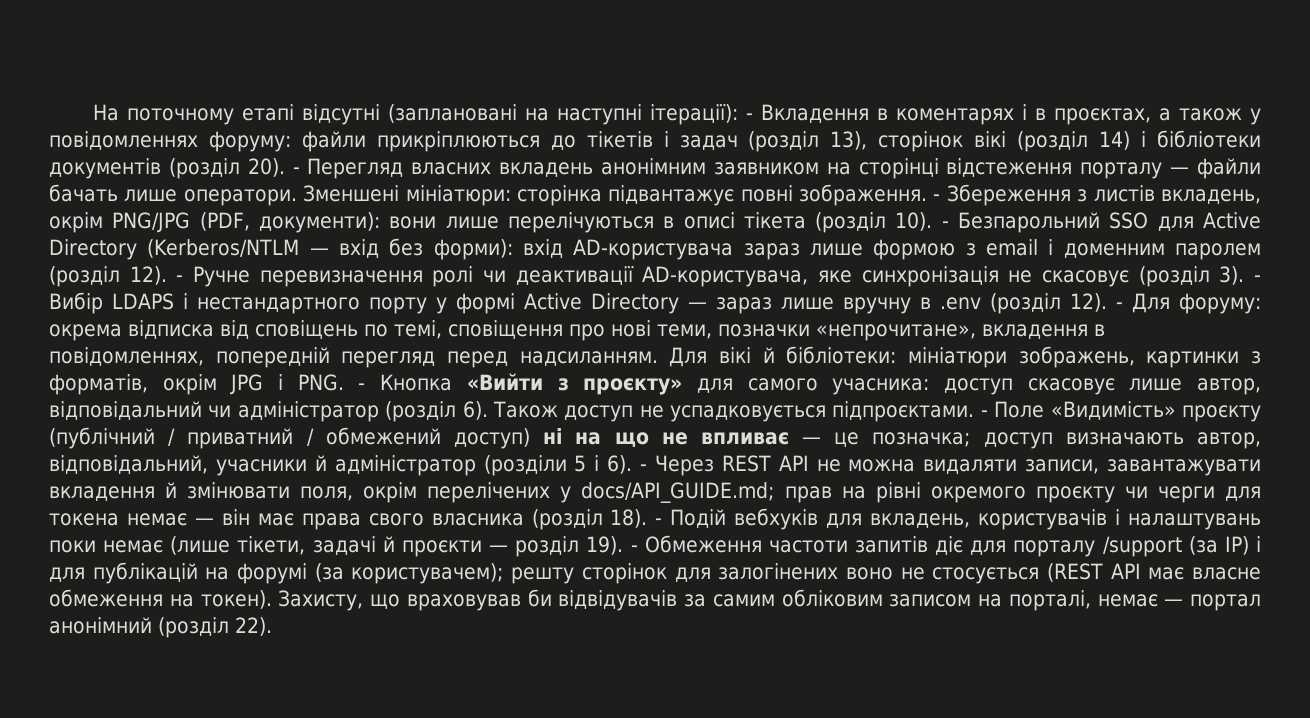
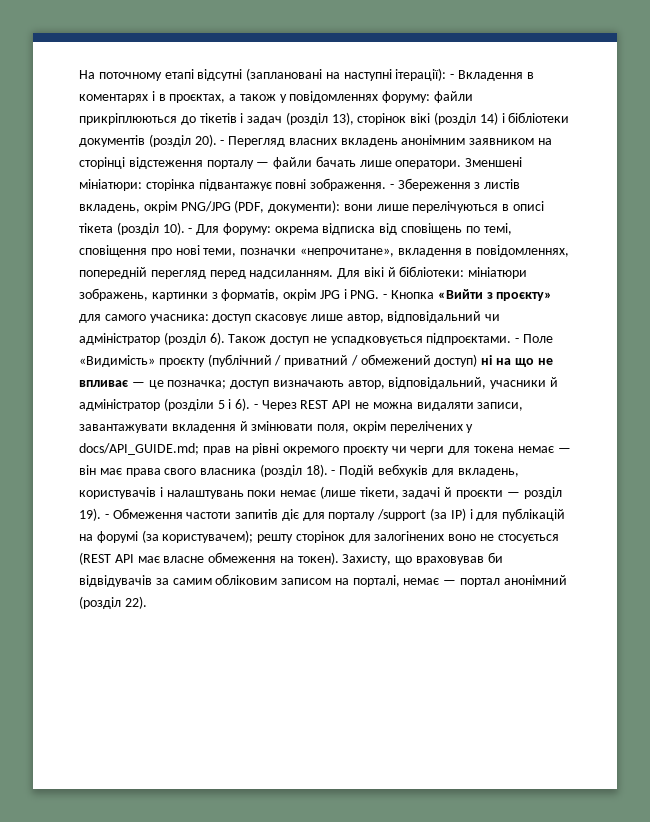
[958,212,1261,233] [49,238,1262,260] [49,266,1262,287] [49,292,1123,314] Безпарольний SSO для Active Directory (Kerberos/NTLM — вхід без форми): вхід AD-користувача зараз лише формою з email і доменним паролем (розділ 12). - Ручне перевизначення ролі чи деактивації AD-користувача, яке синхронізація не скасовує (розділ 3). - Вибір LDAPS і нестандартного порту у формі Active Directory — зараз лише вручну в .env (розділ 12). - -> (193, 230) none

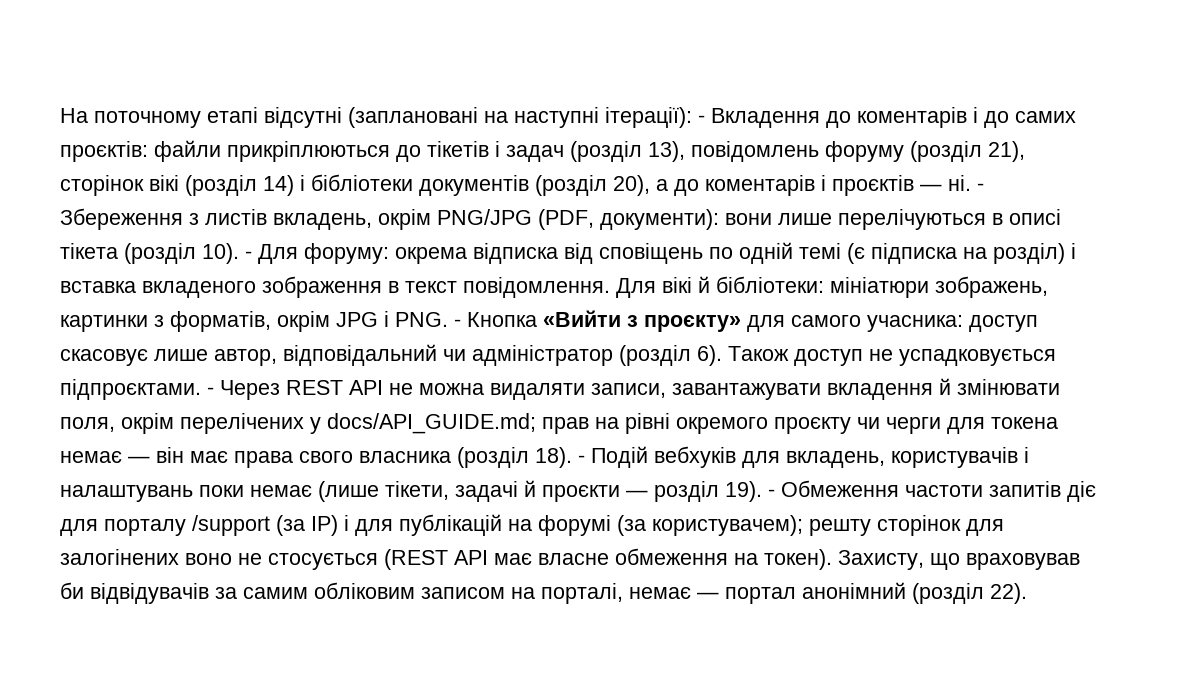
[526,72,534,79] [79,91,431,103] в коментарях і в проєктах, а також у повідомленнях форуму: -> [826,107,1076,128] [60,141,148,162] до коментарів і до самих проєктів:
(354, 118) none -> [691,141,1025,162] повідомлень форуму (розділ 21),
[194,134,553,147] [79,156,523,169] [79,178,387,191] 20). - Перегляд власних вкладень анонімним заявником на сторінці відстеження порталу — файли бачать лише оператори. Зменшені мініатюри: сторінка підвантажує повні зображення. -> [613,175,971,196] 20), а до коментарів і проєктів — ні.
[483,223,512,235] [79,245,570,257] [79,267,334,279] темі, сповіщення про нові теми, позначки «непрочитане», вкладення в повідомленнях, попередній перегляд перед надсиланням. -> [739,242,1076,264] [60,276,610,298] одній темі (є підписка на розділ) і вставка вкладеного зображення в текст повідомлення.
[523,334,554,343] [79,354,553,367] [79,377,559,389] [79,398,258,411] Поле «Видимість» проєкту (публічний / приватний / обмежений доступ) ні на що не впливає — це позначка; доступ визначають автор, відповідальний, учасники й адміністратор (розділи 5 і 6). - -> (214, 391) none

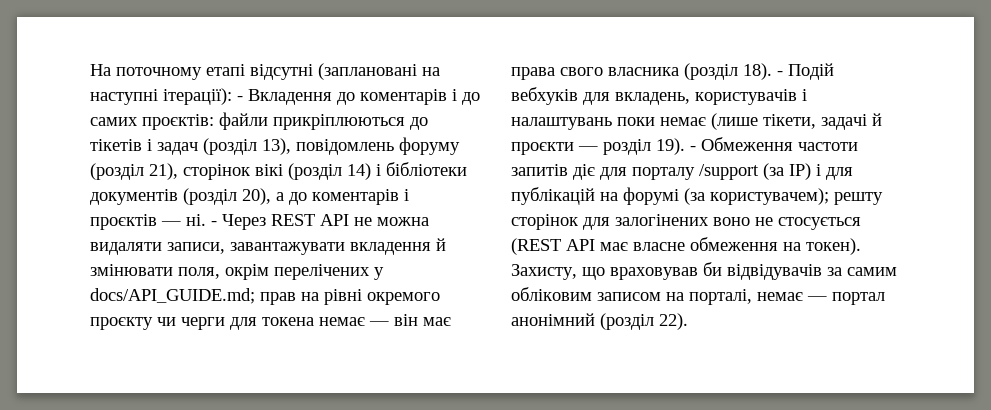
[60,208,1061,230] [60,242,1076,264] [60,276,1048,298] [60,310,1038,332] [60,344,1056,366] [60,379,214,400] Збереження з листів вкладень, окрім PNG/JPG (PDF, документи): вони лише перелічуються в описі тікета (розділ 10). - Для форуму: окрема відписка від сповіщень по одній темі (є підписка на розділ) і вставка вкладеного зображення в текст повідомлення. Для вікі й бібліотеки: мініатюри зображень, картинки з форматів, окрім JPG і PNG. - Кнопка «Вийти з проєкту» для самого учасника: доступ скасовує лише автор, відповідальний чи адміністратор (розділ 6). Також доступ не успадковується підпроєктами. - -> (217, 223) none

